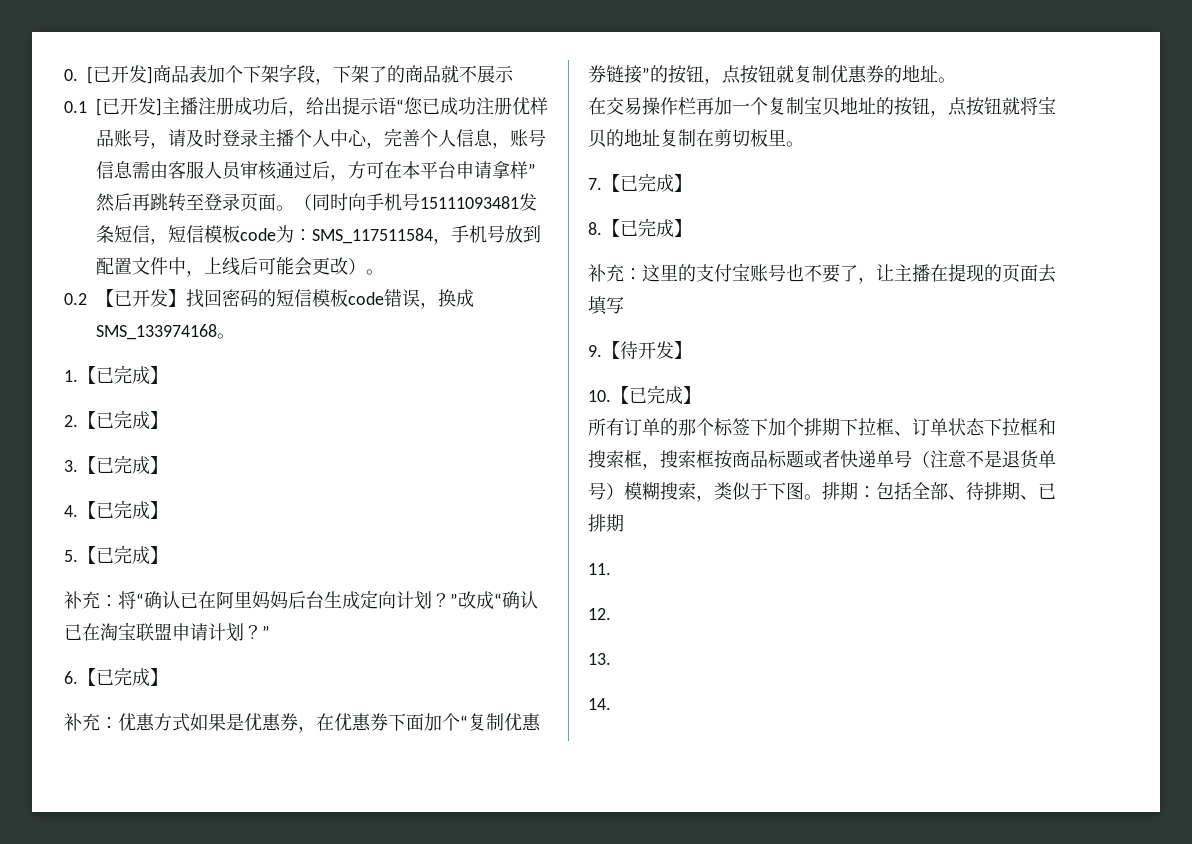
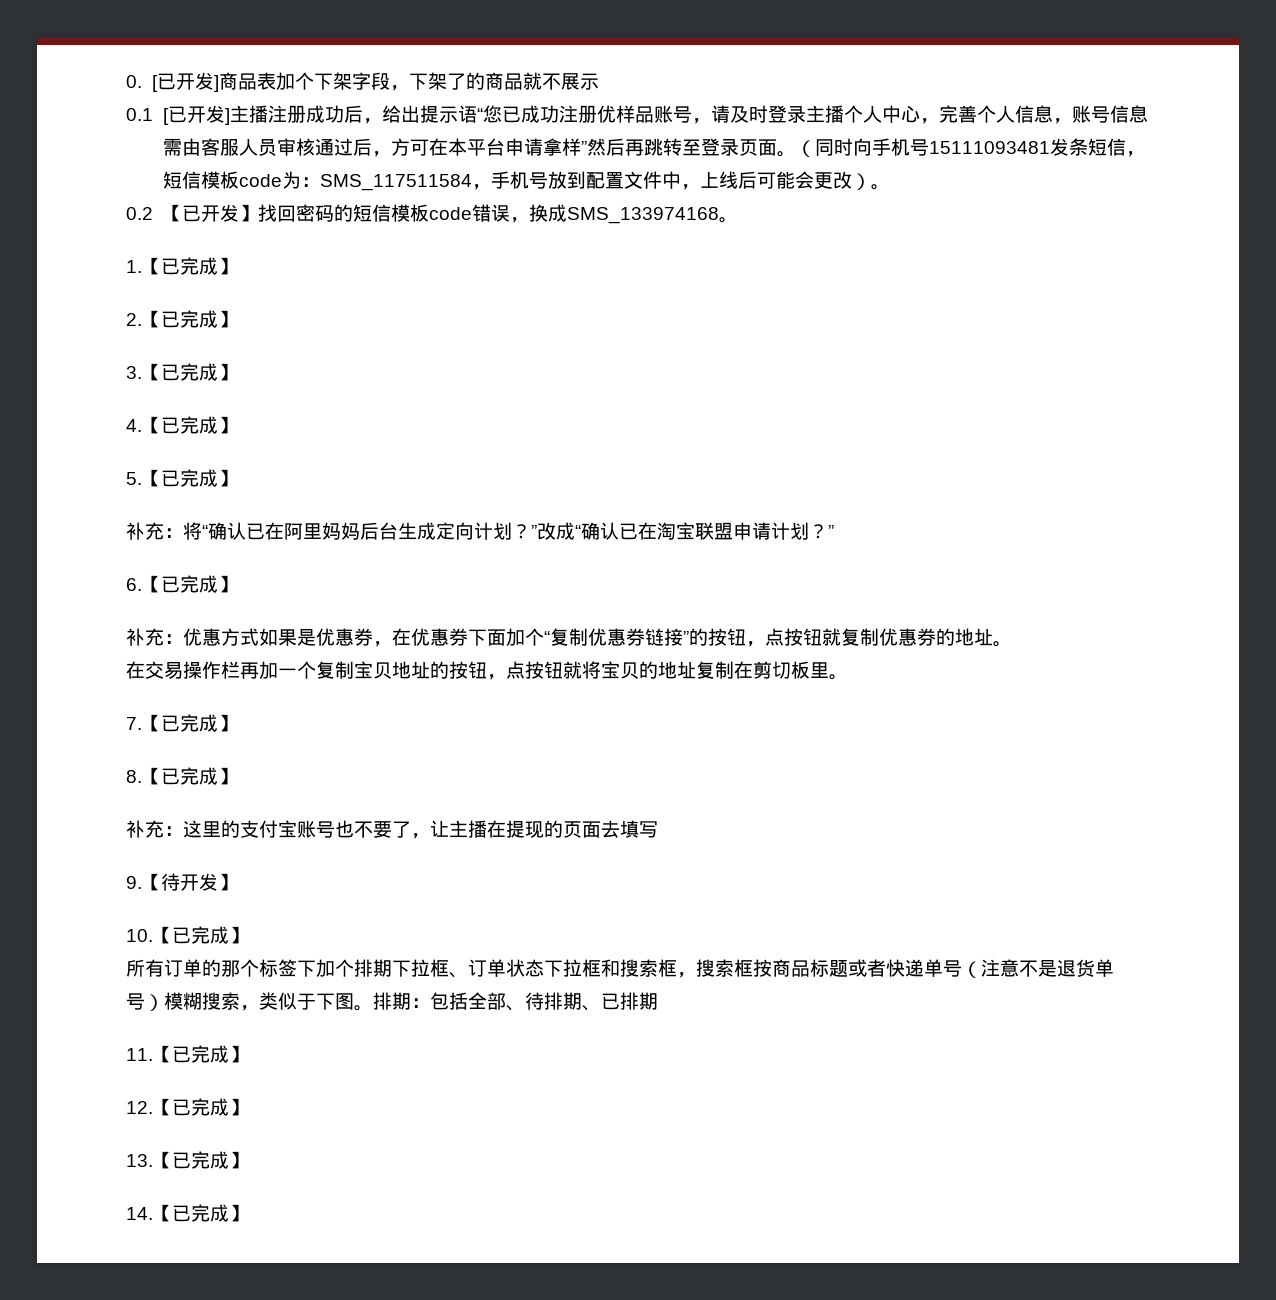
(611, 569) none -> [153,1045,248,1063] 【已完成】
(611, 614) none -> [153,1098,248,1116] 【已完成】
(611, 659) none -> [153,1151,248,1169] 【已完成】
(611, 704) none -> [153,1204,248,1222] 【已完成】

